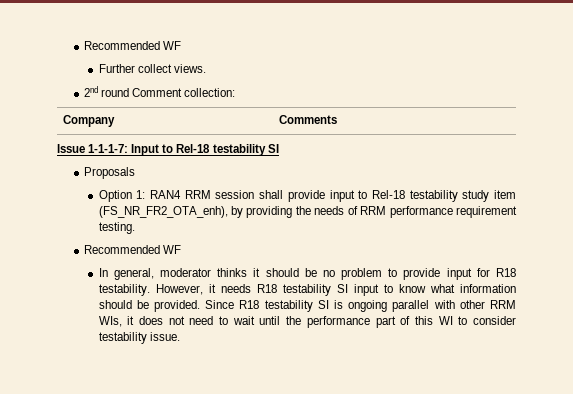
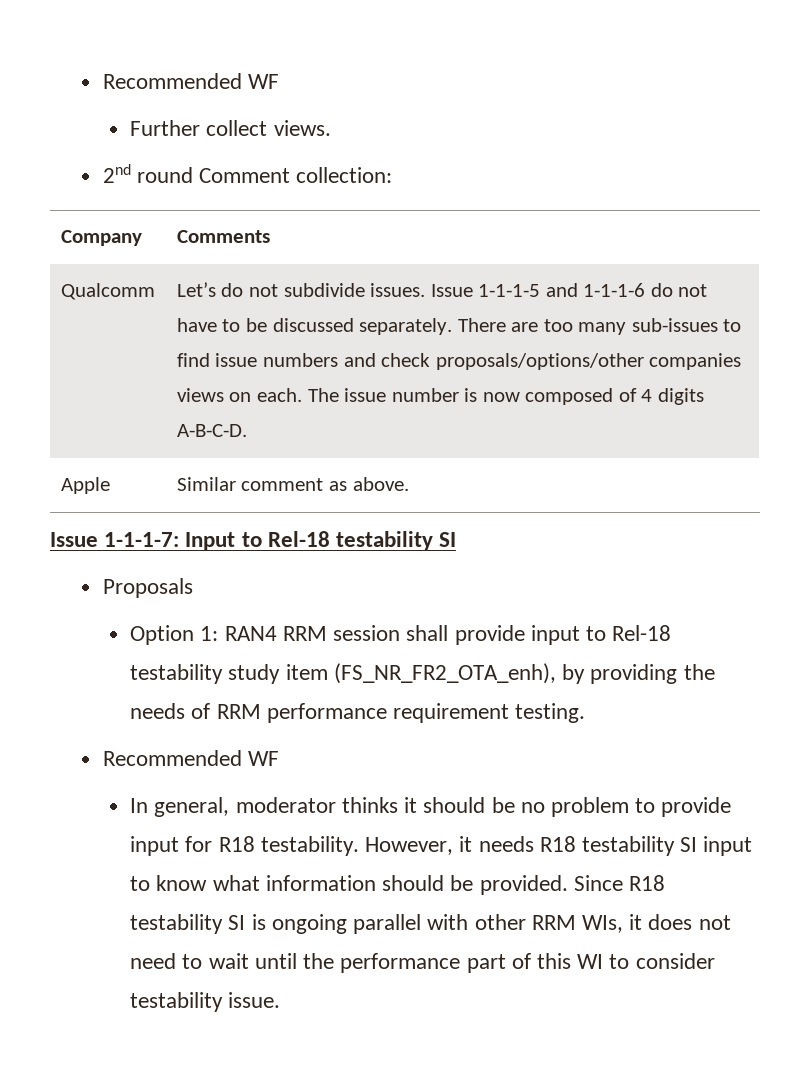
(337, 119) none -> [60,283,155,300] [176,282,708,297] [176,318,742,335] [176,353,742,370] [176,388,704,405] [176,424,247,437] [60,477,110,494] [176,477,409,491] // Qualcomm | Let’s do not subdivide issues. Issue 1-1-1-5 and 1-1-1-6 do not have to be discussed separately. There are too many sub-issues to find issue numbers and check proposals/options/other companies views on each. The issue number is now composed of 4 digits A-B-C-D. // Apple | Similar comment as above.

